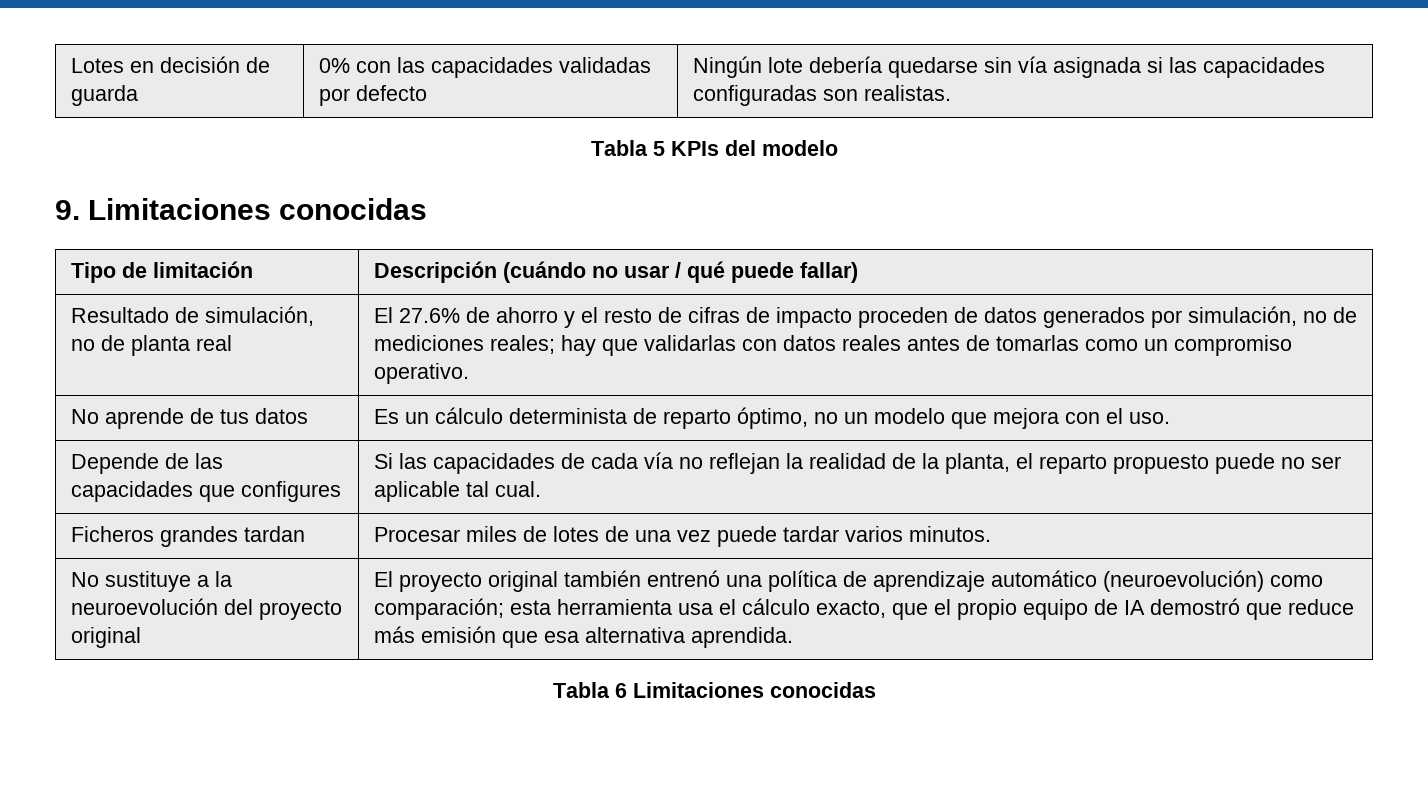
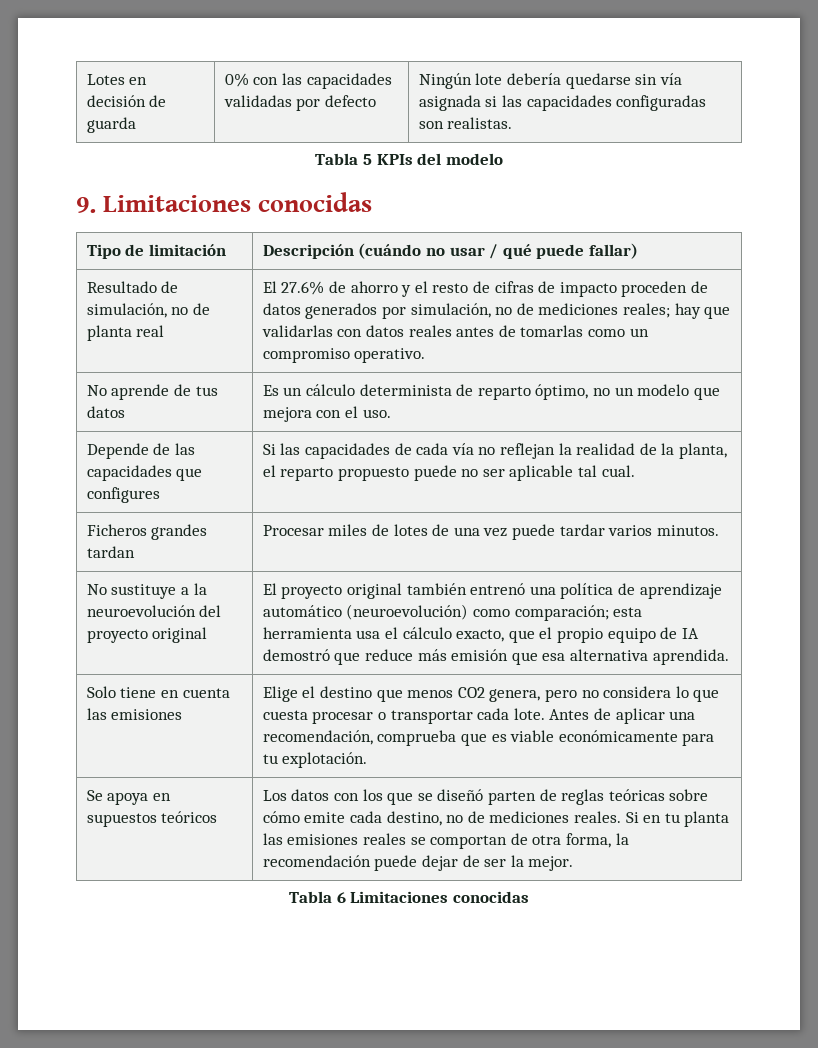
(793, 637) none -> [86,686,230,698] [86,708,183,720] [262,686,720,702] [262,708,696,724] [262,730,715,746] [262,752,368,768] [86,790,172,805] [86,811,218,827] [262,789,709,805] [262,811,730,827] [262,833,629,849] [262,855,574,871] // Solo tiene en cuenta las emisiones | Elige el destino que menos CO2 genera, pero no considera lo que cuesta procesar o transportar cada lote. Antes de aplicar una recomendación, comprueba que es viable económicamente para tu explotación. // Se apoya en supuestos teóricos | Los datos con los que se diseñó parten de reglas teóricas sobre cómo emite cada destino, no de mediciones reales. Si en tu planta las emisiones reales se comportan de otra forma, la recomendación puede dejar de ser la mejor.

